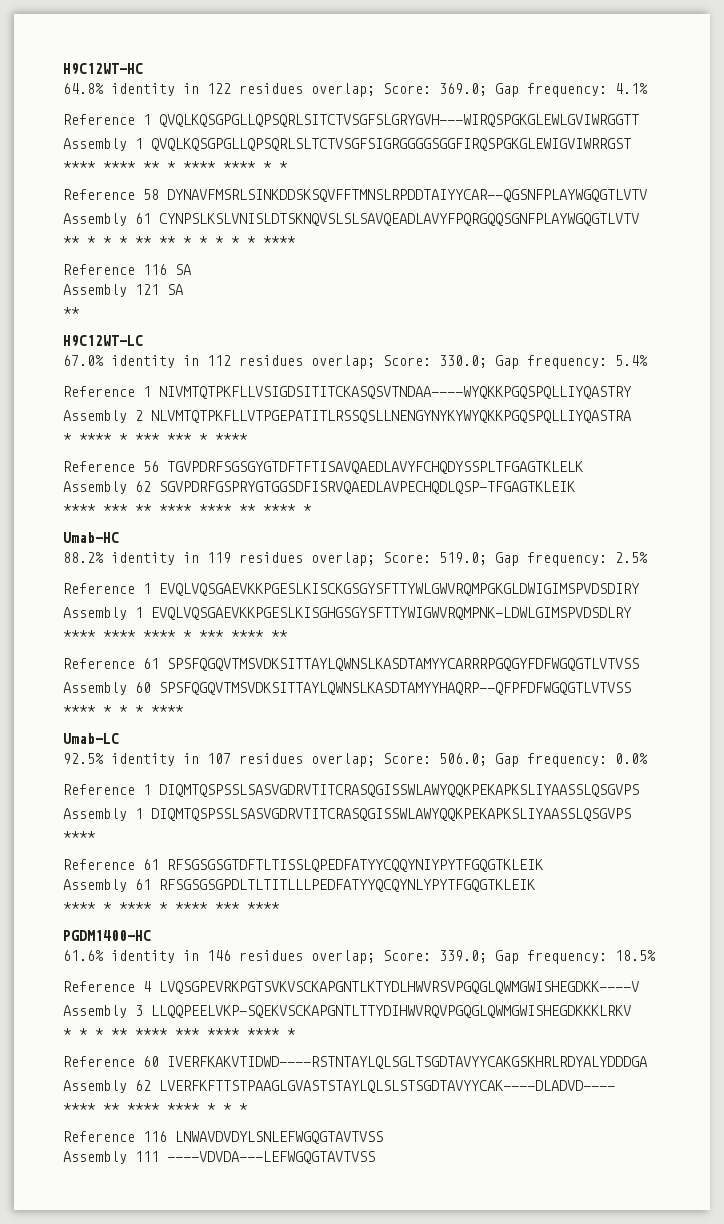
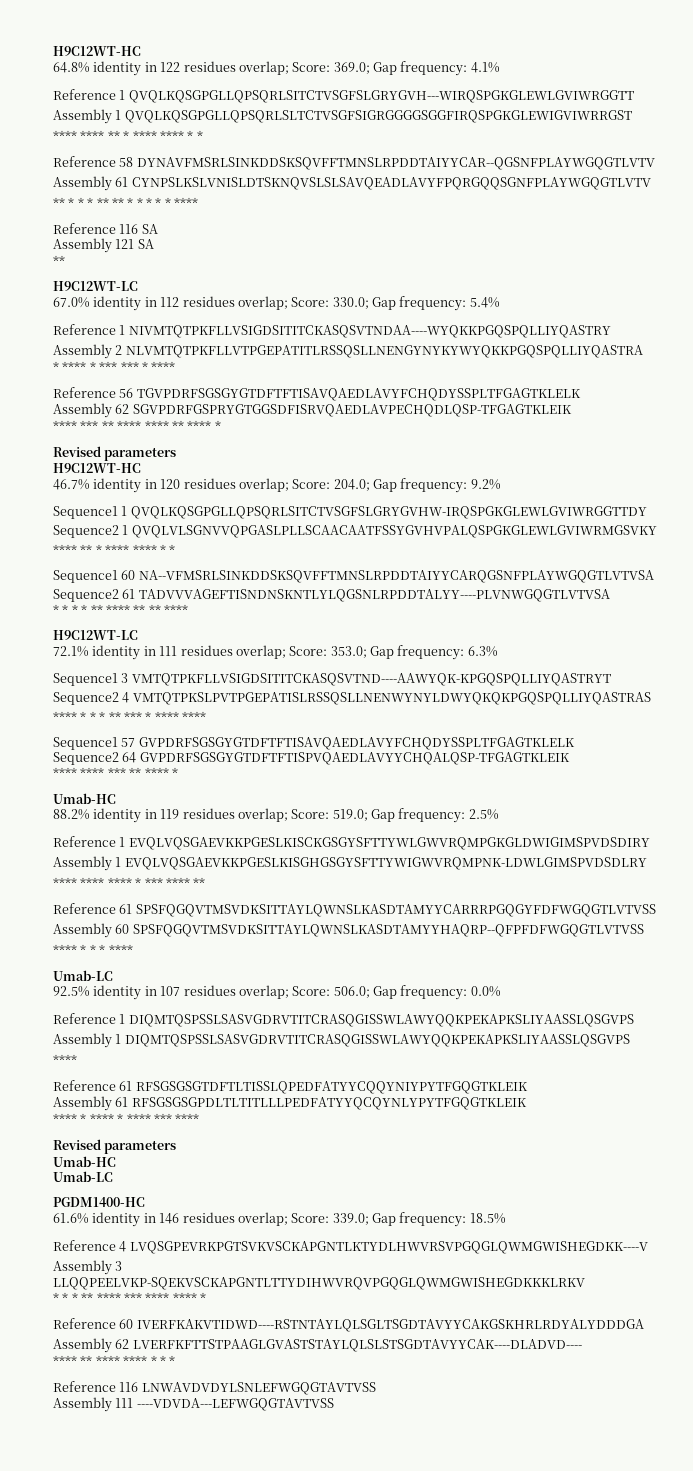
(312, 508) none -> [53,446,177,461] [53,463,141,473] [53,478,501,493] [53,506,647,519] [53,525,657,538] [53,544,176,555] [53,570,654,583] [53,589,610,602] [53,604,188,615] [53,630,138,640] [53,645,498,660] [53,673,611,686] [53,692,651,705] [53,711,206,722] [53,737,575,750] [53,752,570,765] [53,767,178,778] // Revised parameters // H9C12WT-HC // 46.7% identity in 120 residues overlap; Score: 204.0; Gap frequency: 9.2% // Sequence1 1 QVQLKQSGPGLLQPSQRLSITCTVSGFSLGRYGVHW-IRQSPGKGLEWLGVIWRGGTTDY // Sequence2 1 QVQLVLSGNVVQPGASLPLLSCAACAATFSSYGVHVPALQSPGKGLEWLGVIWRMGSVKY // **** ** * **** **** * * // Sequence1 60 NA--VFMSRLSINKDDSKSQVFFTMNSLRPDDTAIYYCARQGSNFPLAYWGQGTLVTVSA // Sequence2 61 TADVVVAGEFTISNDNSKNTLYLQGSNLRPDDTALYY----PLVNWGQGTLVTVSA // * * * * ** **** ** ** **** // H9C12WT-LC // 72.1% identity in 111 residues overlap; Score: 353.0; Gap frequency: 6.3% // Sequence1 3 VMTQTPKFLLVSIGDSITITCKASQSVTND----AAWYQK-KPGQSPQLLIYQASTRYT // Sequence2 4 VMTQTPKSLPVTPGEPATISLRSSQSLLNENWYNYLDWYQKQKPGQSPQLLIYQASTRAS // **** * * * ** *** * **** **** // Sequence1 57 GVPDRFSGSGYGTDFTFTISAVQAEDLAVYFCHQDYSSPLTFGAGTKLELK // Sequence2 64 GVPDRFSGSGYGTDFTFTISPVQAEDLAVYYCHQALQSP-TFGAGTKLEIK // **** **** *** ** **** *
(280, 906) none -> [53,1139,177,1154] [53,1156,116,1167] [53,1171,113,1182] // Revised parameters // Umab-HC // Umab-LC

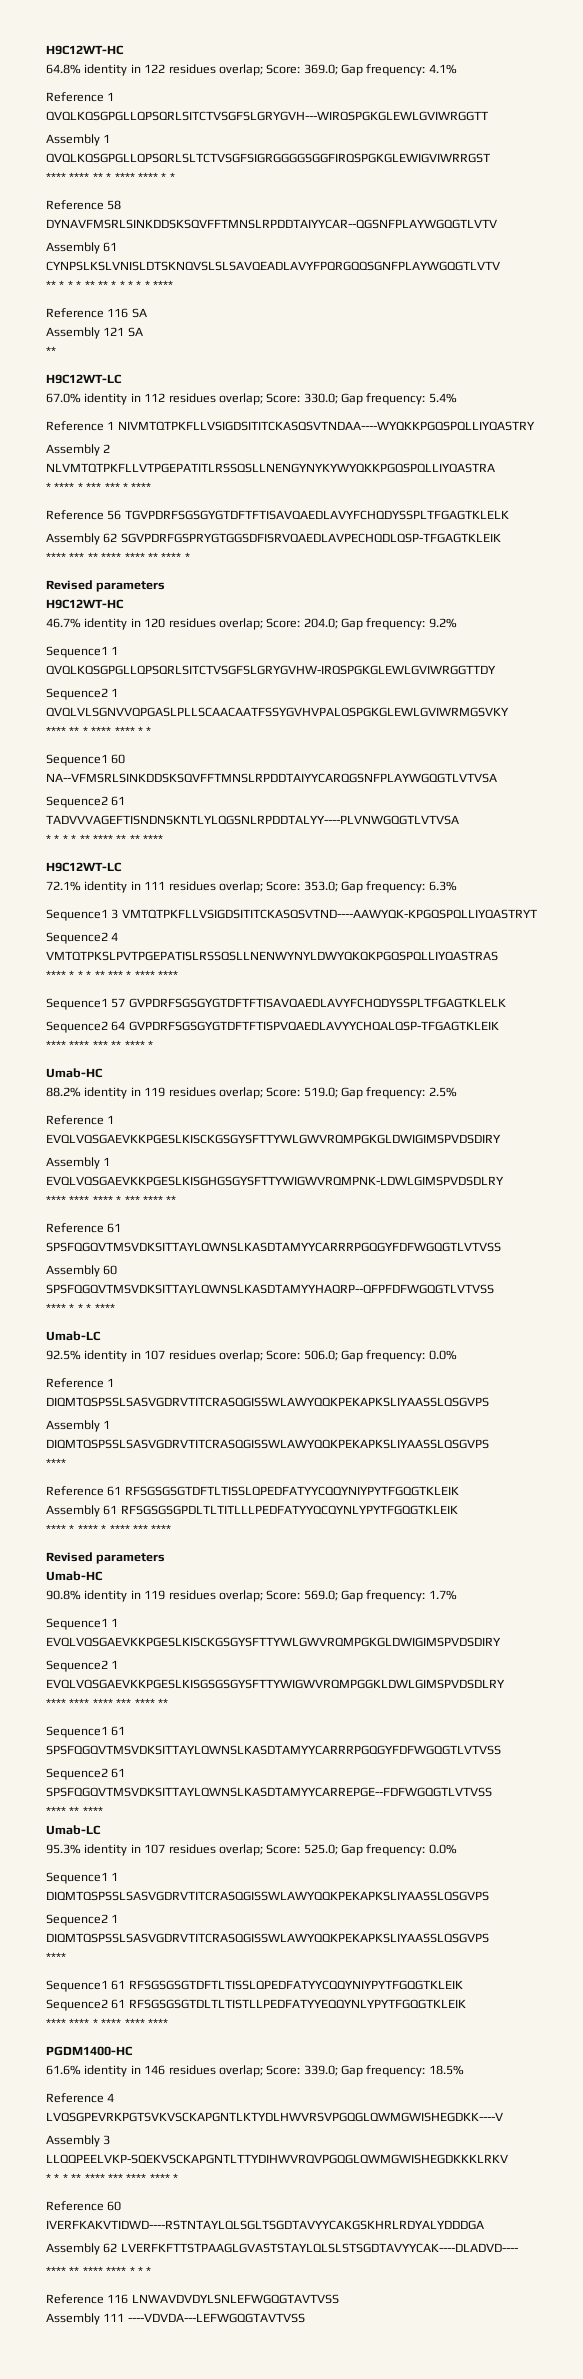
[53,1171,113,1182] Umab-LC -> [46,1590,457,1602] [46,1618,119,1630] [46,1637,501,1647] [46,1660,119,1672] [46,1679,505,1689] [46,1698,168,1707] [46,1726,126,1738] [46,1745,501,1755] [46,1768,126,1780] [46,1787,492,1797] [46,1806,103,1815] [46,1825,101,1835] [46,1844,457,1856] [46,1872,119,1884] [46,1891,489,1901] [46,1914,119,1926] [46,1933,489,1943] [46,1952,66,1961] [46,1980,463,1992] [46,1999,466,2011] [46,2018,168,2027] 90.8% identity in 119 residues overlap; Score: 569.0; Gap frequency: 1.7% // Sequence1 1 EVQLVQSGAEVKKPGESLKISCKGSGYSFTTYWLGWVRQMPGKGLDWIGIMSPVDSDIRY // Sequence2 1 EVQLVQSGAEVKKPGESLKISGSGSGYSFTTYWIGWVRQMPGGKLDWLGIMSPVDSDLRY // **** **** **** *** **** ** // Sequence1 61 SPSFQGQVTMSVDKSITTAYLQWNSLKASDTAMYYCARRRPGQGYFDFWGQGTLVTVSS // Sequence2 61 SPSFQGQVTMSVDKSITTAYLQWNSLKASDTAMYYCARREPGE--FDFWGQGTLVTVSS // **** ** **** // Umab-LC // 95.3% identity in 107 residues overlap; Score: 525.0; Gap frequency: 0.0% // Sequence1 1 DIQMTQSPSSLSASVGDRVTITCRASQGISSWLAWYQQKPEKAPKSLIYAASSLQSGVPS // Sequence2 1 DIQMTQSPSSLSASVGDRVTITCRASQGISSWLAWYQQKPEKAPKSLIYAASSLQSGVPS // **** // Sequence1 61 RFSGSGSGTDFTLTISSLQPEDFATYYCQQYNIYPYTFGQGTKLEIK // Sequence2 61 RFSGSGSGTDLTLTISTLLPEDFATYYEQQYNLYPYTFGQGTKLEIK // **** **** * **** **** ****

